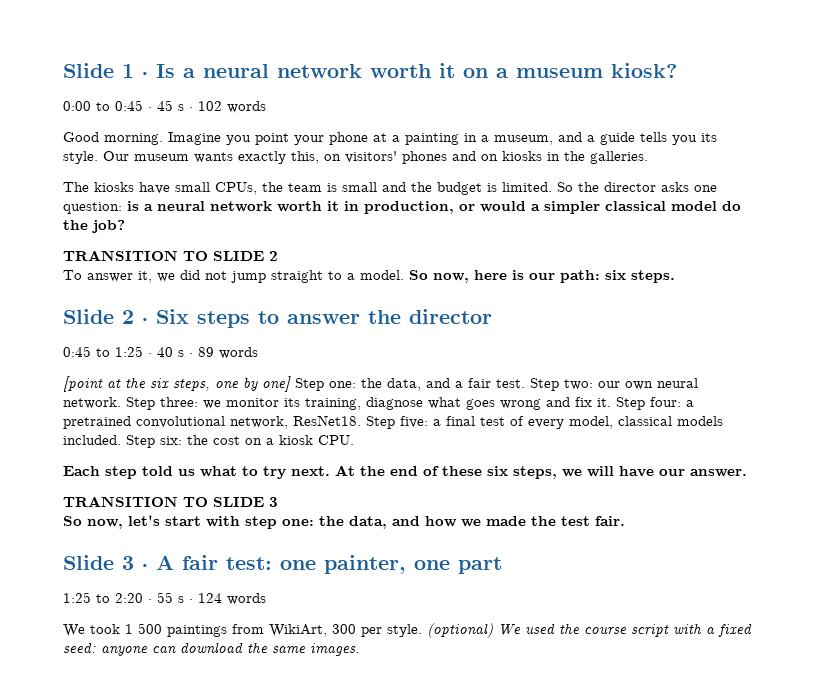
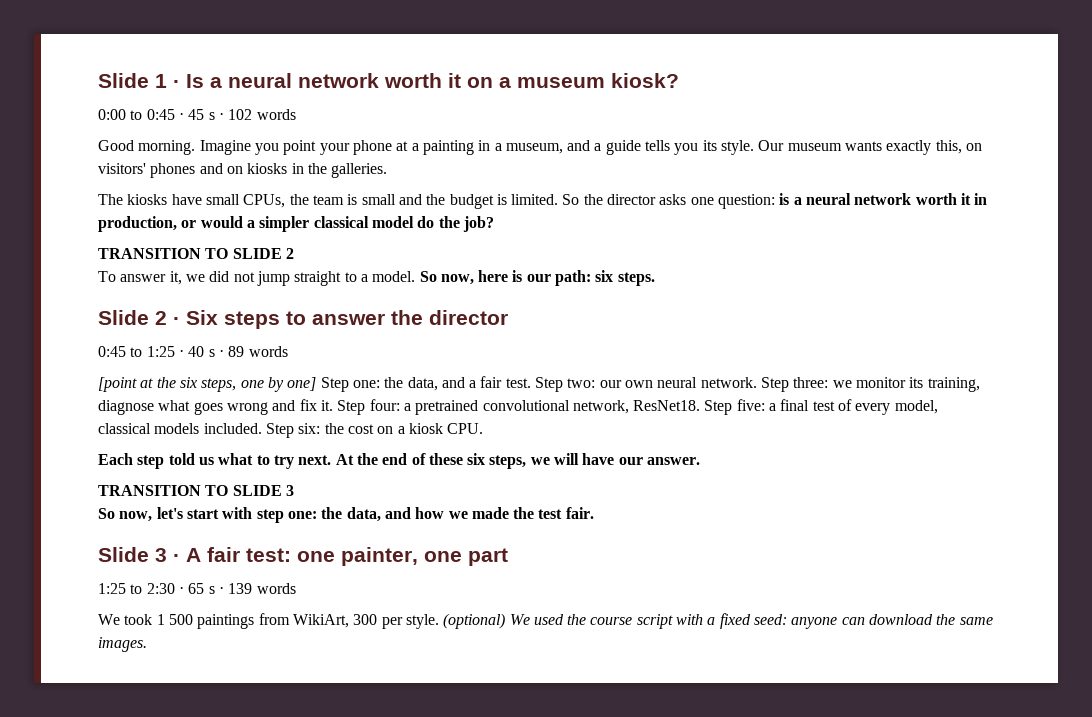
[115,592,222,603] 2:20 · 55 s · 124 -> [146,583,253,594] 2:30 · 65 s · 139

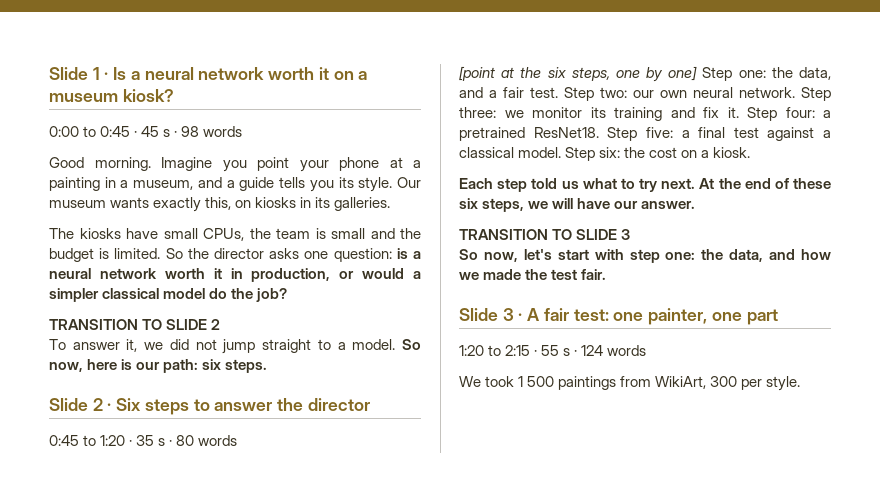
[228,109,253,120] 102 -> [181,126,200,137] 98
[98,163,243,178] visitors' phones and on -> (252, 204) none
[307,163,327,174] the -> [315,197,331,208] its
[146,346,245,357] 1:25 · 40 s · 89 -> [100,435,195,446] 1:20 · 35 s · 80
[927,377,980,392] [98,400,268,415] training, diagnose what goes wrong -> [614,107,662,121] training
[482,400,629,414] convolutional network, -> (525, 134) none
[838,399,938,415] [98,423,262,434] of every model, classical models included. -> [767,127,831,141] [459,147,562,158] against a classical model.
[408,423,484,434] kiosk CPU. -> [713,147,751,158] kiosk.
[98,583,253,594] 1:25 to 2:30 · 65 s · 139 -> [459,345,604,356] 1:20 to 2:15 · 55 s · 124
[443,613,993,629] [98,637,147,652] (optional) We used the course script with a fixed seed: anyone can download the same images. -> (801, 383) none

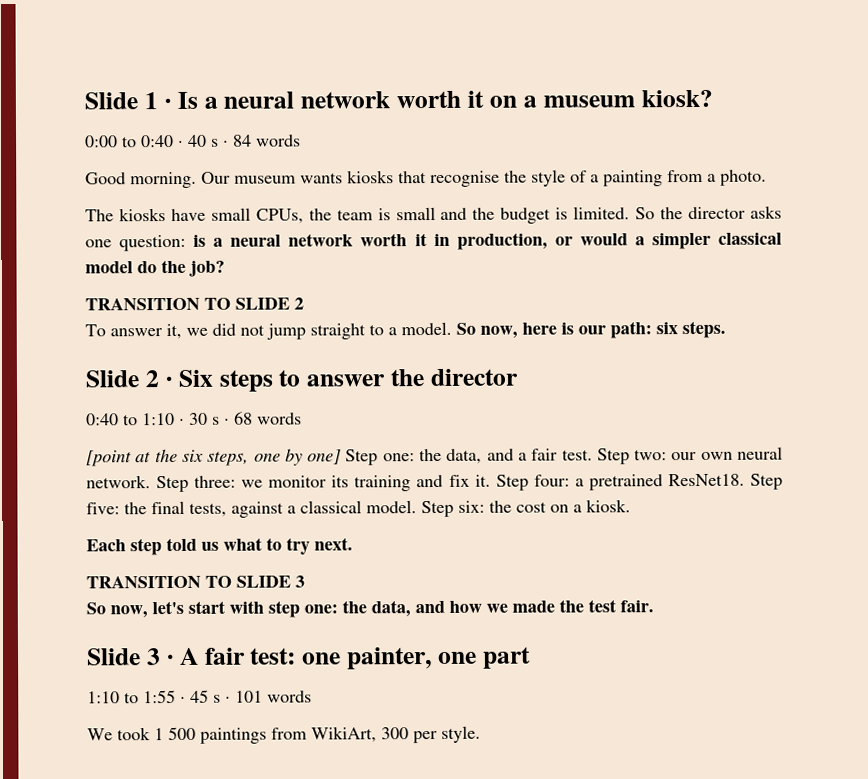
[100,126,200,137] 0:45 · 45 s · 98 -> [141,134,252,148] 0:40 · 40 s · 84
[161,157,421,172] [49,177,421,192] [49,197,391,212] Imagine you point your phone at a painting in a museum, and a guide tells you its style. Our museum wants exactly this, on kiosks in its galleries. -> [201,169,767,188] Our museum wants kiosks that recognise the style of a painting from a photo.
[49,435,195,446] 0:45 to 1:20 · 35 s · 80 -> [86,411,253,426] 0:40 to 1:10 · 30 s · 68
[681,127,759,138] a final test -> [124,500,227,517] the final tests,
[699,178,831,189] [459,198,696,212] At the end of these six steps, we will have our answer. -> (353, 544) none
[459,345,604,356] 1:20 to 2:15 · 55 s · 124 -> [87,689,263,704] 1:10 to 1:55 · 45 s · 101

